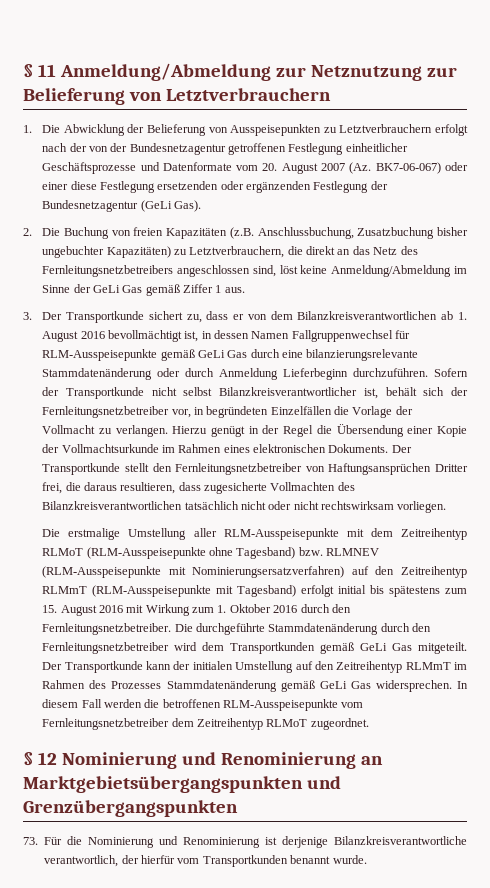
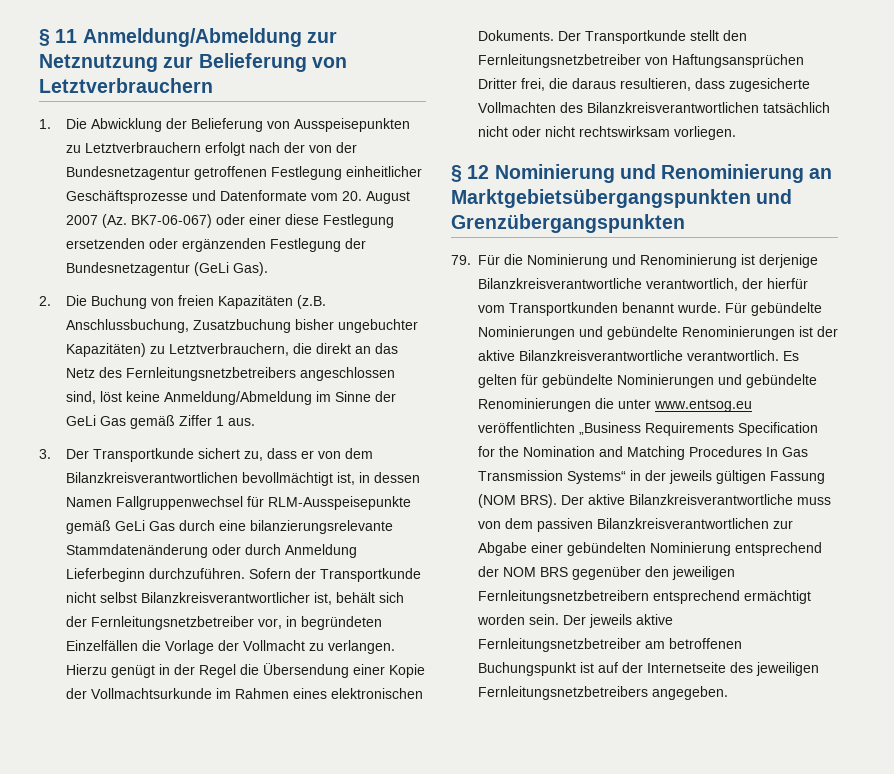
[441,311,468,320] [42,331,105,342] ab 1. August 2016 -> (238, 477) none
[42,528,467,540] [42,547,380,559] [42,566,467,578] [42,585,468,597] [42,604,351,616] [42,623,432,635] [42,642,468,654] [42,661,467,673] [42,680,469,692] [42,699,364,711] [42,718,369,730] // Die erstmalige Umstellung aller RLM-Ausspeisepunkte mit dem Zeitreihentyp RLMoT (RLM-Ausspeisepunkte ohne Tagesband) bzw. RLMNEV (RLM-Ausspeisepunkte mit Nominierungsersatzverfahren) auf den Zeitreihentyp RLMmT (RLM-Ausspeisepunkte mit Tagesband) erfolgt initial bis spätestens zum 15. August 2016 mit Wirkung zum 1. Oktober 2016 durch den Fernleitungsnetzbetreiber. Die durchgeführte Stammdatenänderung durch den Fernleitungsnetzbetreiber wird dem Transportkunden gemäß GeLi Gas mitgeteilt. Der Transportkunde kann der initialen Umstellung auf den Zeitreihentyp RLMmT im Rahmen des Prozesses Stammdatenänderung gemäß GeLi Gas widersprechen. In diesem Fall werden die betroffenen RLM-Ausspeisepunkte vom Fernleitungsnetzbetreiber dem Zeitreihentyp RLMoT zugeordnet. -> (736, 133) none
[23,837,38,845] 73. -> [451,255,471,265] 79.
(367, 859) none -> [725,302,822,316] [478,326,838,340] [478,350,799,361] [478,374,817,388] [478,398,752,412] [478,422,818,436] [478,446,808,460] [478,470,825,484] [478,494,831,508] [478,518,793,532] [478,542,822,556] [478,566,735,580] [478,590,811,604] [477,614,673,628] [478,638,742,652] [478,662,819,676] [478,686,728,700] Für gebündelte Nominierungen und gebündelte Renominierungen ist der aktive Bilanzkreisverantwortliche verantwortlich. Es gelten für gebündelte Nominierungen und gebündelte Renominierungen die unter www.entsog.eu veröffentlichten „Business Requirements Specification for the Nomination and Matching Procedures In Gas Transmission Systems“ in der jeweils gültigen Fassung (NOM BRS). Der aktive Bilanzkreisverantwortliche muss von dem passiven Bilanzkreisverantwortlichen zur Abgabe einer gebündelten Nominierung entsprechend der NOM BRS gegenüber den jeweiligen Fernleitungsnetzbetreibern entsprechend ermächtigt worden sein. Der jeweils aktive Fernleitungsnetzbetreiber am betroffenen Buchungspunkt ist auf der Internetseite des jeweiligen Fernleitungsnetzbetreibers angegeben.

